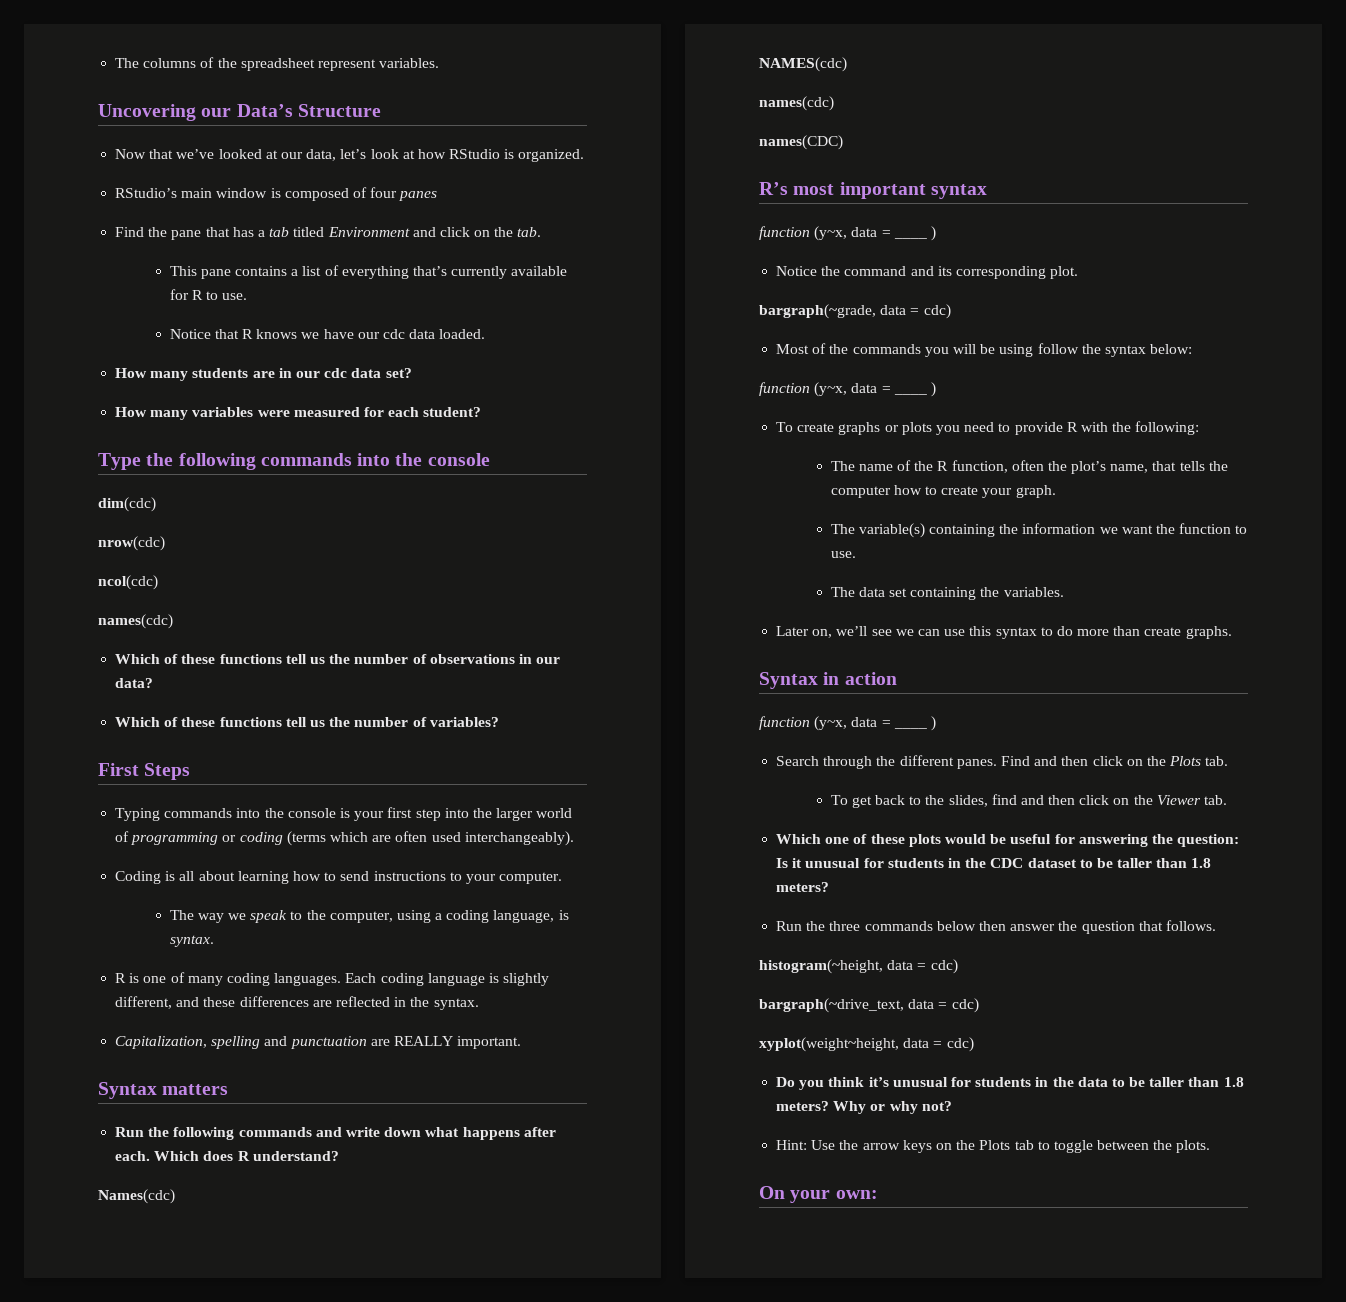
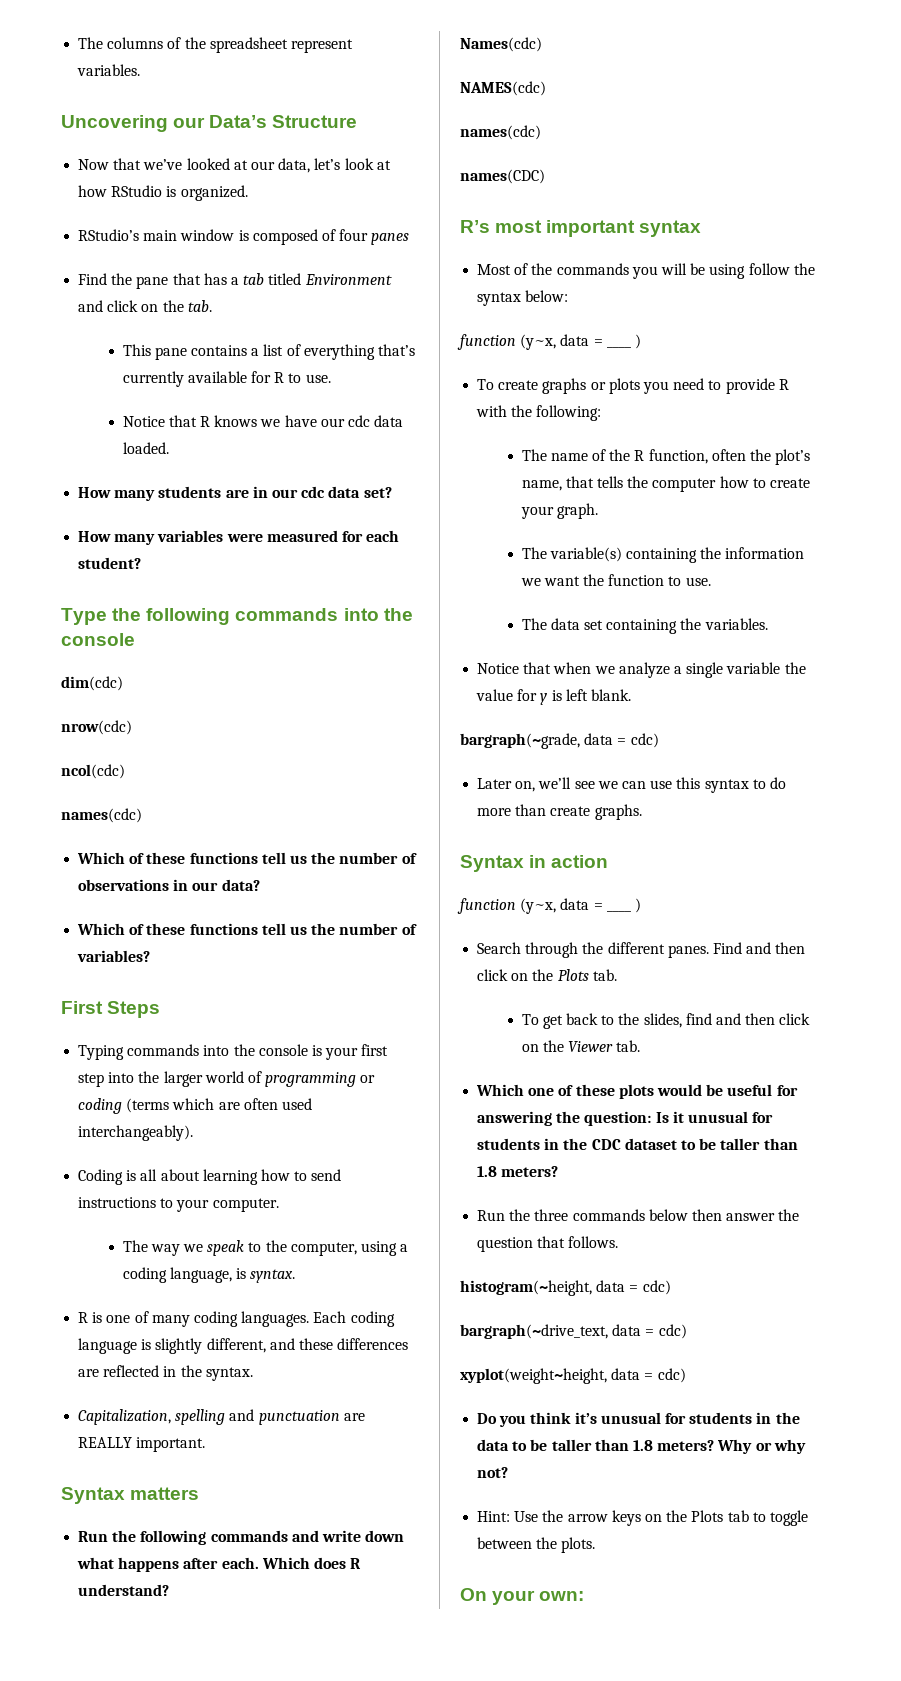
[759,226,891,241] [893,226,936,241] [776,266,1079,279] [759,304,951,319] // function (y~x, data = ____ ) // Notice the command and its corresponding plot. // bargraph(~grade, data = cdc) -> (702, 228) none
(1064, 592) none -> [477,662,806,678] [476,689,631,705] [460,733,659,749] // Notice that when we analyze a single variable the value for y is left blank. // bargraph(~grade, data = cdc)

